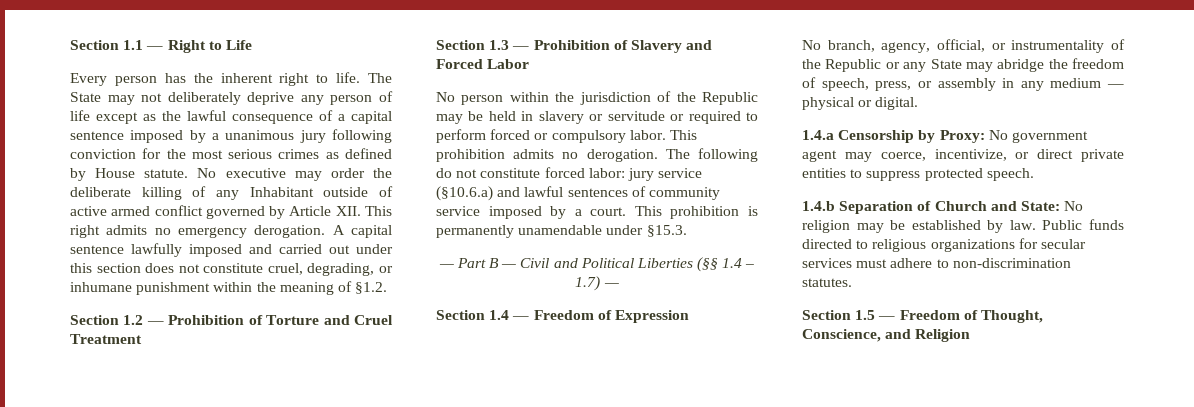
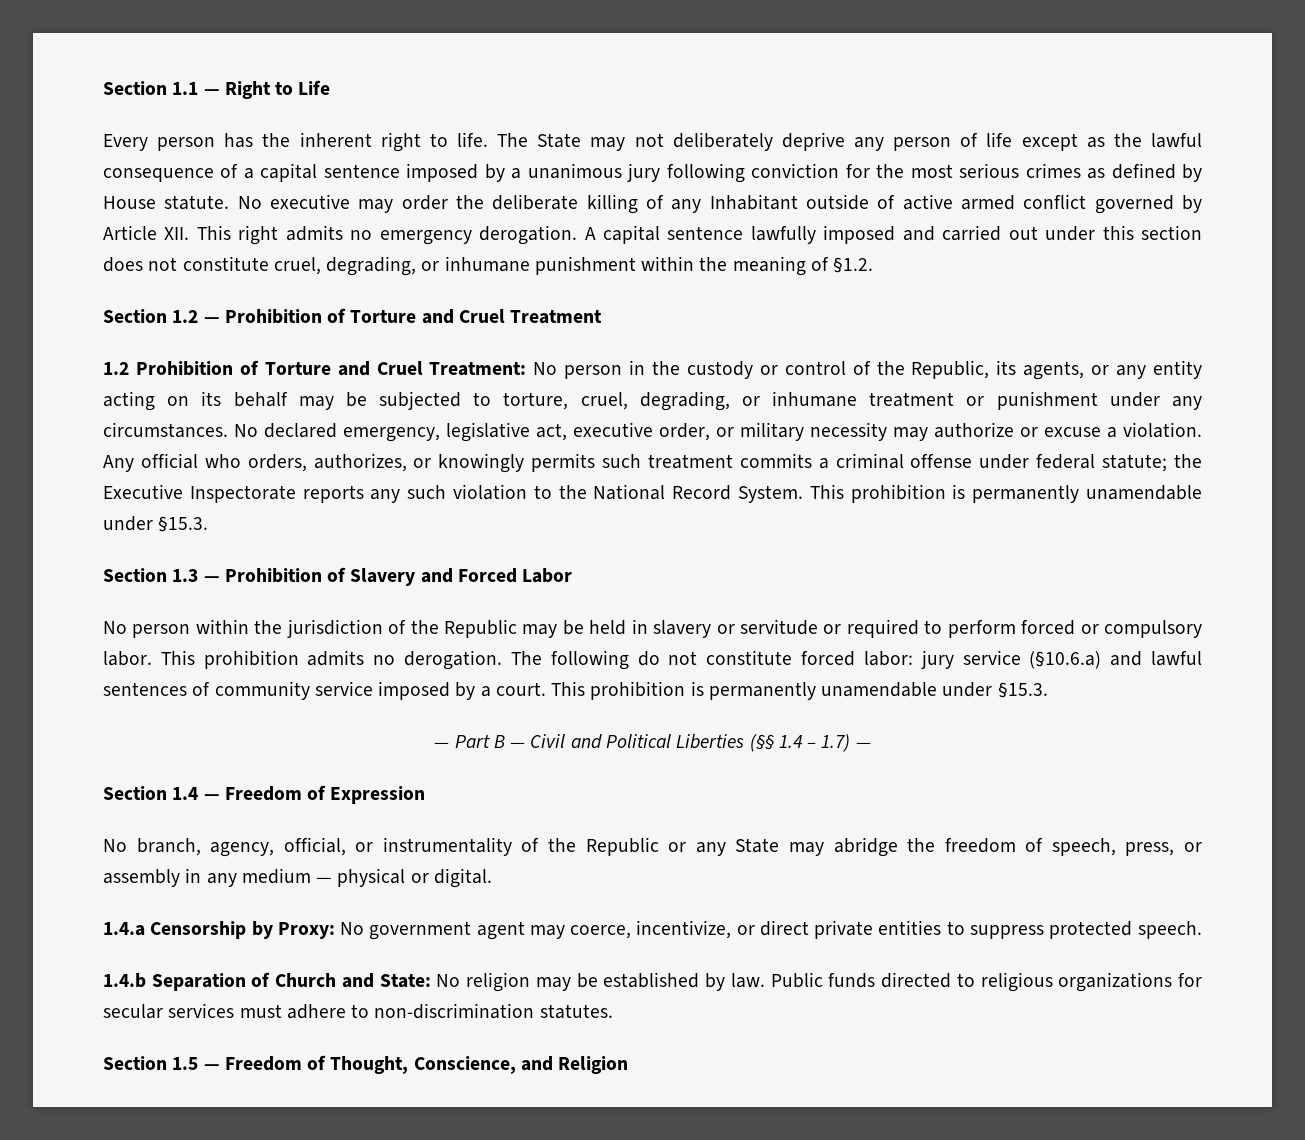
(142, 339) none -> [103,360,1203,380] [103,391,1202,411] [103,422,1202,442] [103,453,1202,473] [103,484,1202,503] [103,516,209,532] // 1.2 Prohibition of Torture and Cruel Treatment: No person in the custody or control of the Republic, its agents, or any entity acting on its behalf may be subjected to torture, cruel, degrading, or inhumane treatment or punishment under any circumstances. No declared emergency, legislative act, executive order, or military necessity may authorize or excuse a violation. Any official who orders, authorizes, or knowingly permits such treatment commits a criminal offense under federal statute; the Executive Inspectorate reports any such violation to the National Record System. This prohibition is permanently unamendable under §15.3.

